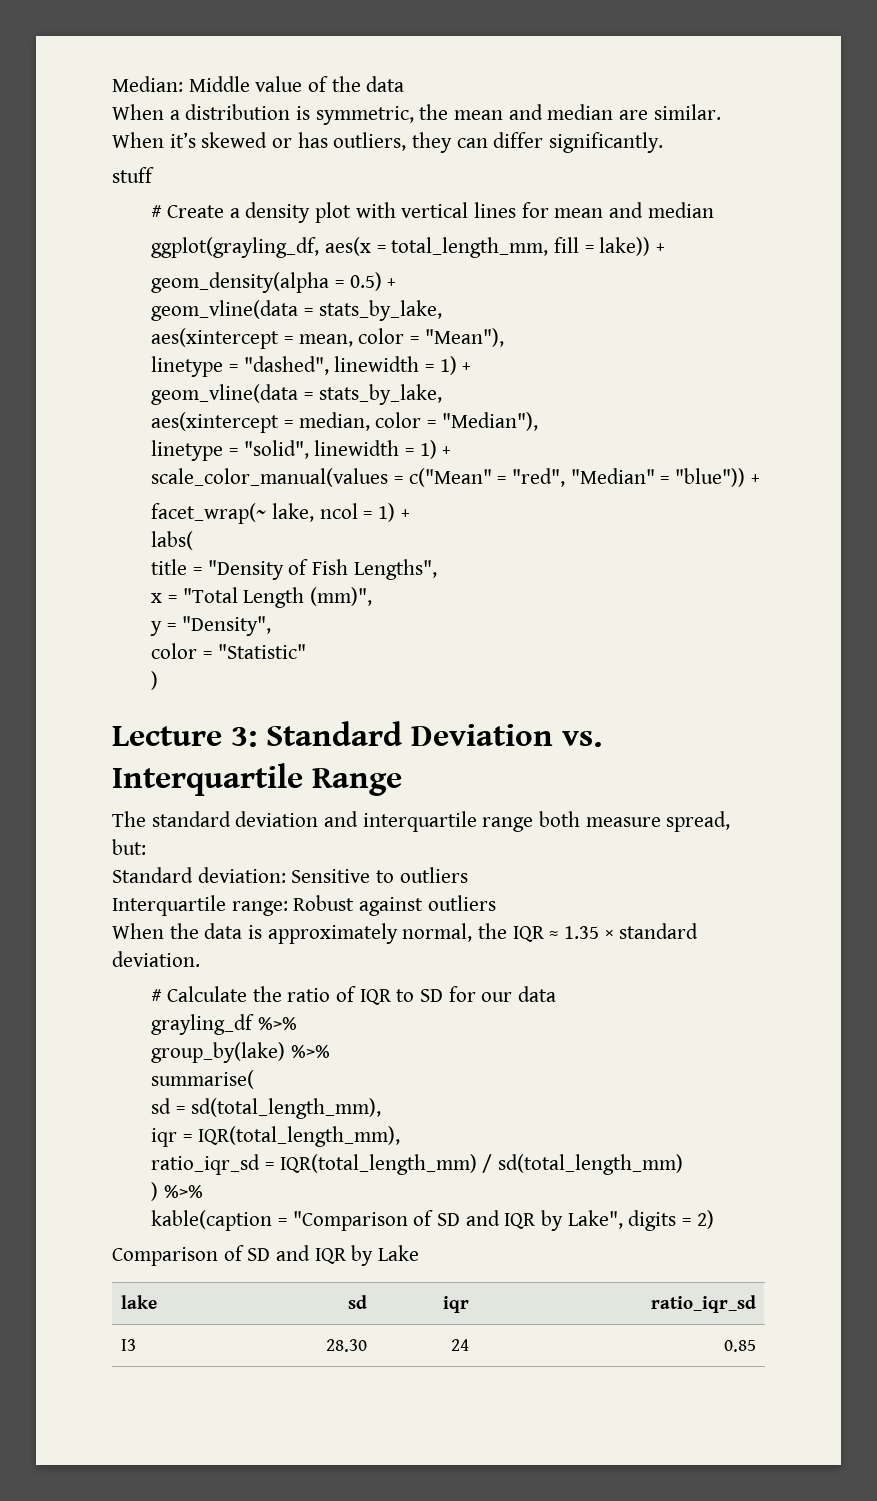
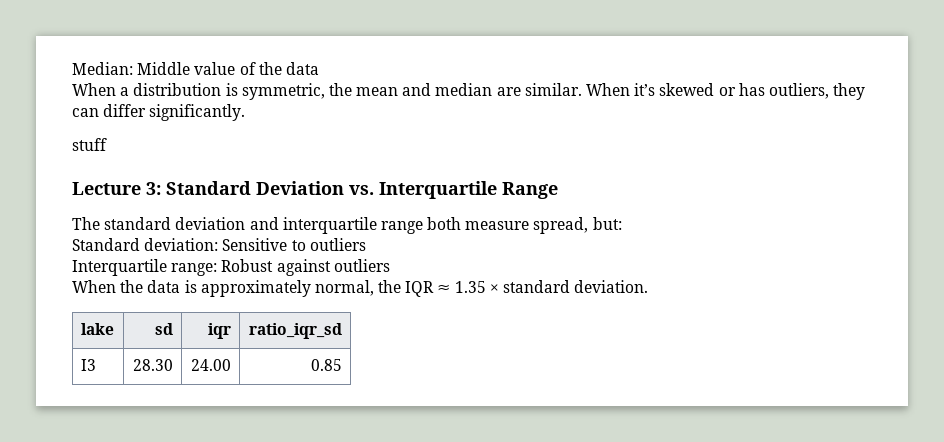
[151,202,714,223] [151,237,665,258] [151,272,397,293] [151,300,442,321] [151,328,504,349] [151,356,472,377] [151,384,442,405] [151,412,538,433] [151,440,452,461] [151,468,760,487] [151,503,410,524] [151,531,194,550] [151,559,437,580] [151,587,372,608] [150,616,271,636] [151,643,306,659] [151,671,159,690] // # Create a density plot with vertical lines for mean and median // ggplot(grayling_df, aes(x = total_length_mm, fill = lake)) + // geom_density(alpha = 0.5) + // geom_vline(data = stats_by_lake, // aes(xintercept = mean, color = "Mean"), // linetype = "dashed", linewidth = 1) + // geom_vline(data = stats_by_lake, // aes(xintercept = median, color = "Median"), // linetype = "solid", linewidth = 1) + // scale_color_manual(values = c("Mean" = "red", "Median" = "blue")) + // facet_wrap(~ lake, ncol = 1) + // labs( // title = "Density of Fish Lengths", // x = "Total Length (mm)", // y = "Density", // color = "Statistic" // ) -> (107, 144) none
[151,986,556,1005] [151,1014,297,1035] [151,1042,330,1063] [151,1070,255,1089] [151,1098,381,1119] [151,1126,400,1147] [151,1154,683,1175] [151,1182,203,1201] [151,1210,714,1231] [112,1245,420,1266] // # Calculate the ratio of IQR to SD for our data // grayling_df %>% // group_by(lake) %>% // summarise( // sd = sd(total_length_mm), // iqr = IQR(total_length_mm), // ratio_iqr_sd = IQR(total_length_mm) / sd(total_length_mm) // ) %>% // kable(caption = "Comparison of SD and IQR by Lake", digits = 2) // Comparison of SD and IQR by Lake -> (649, 286) none
[451,1339,470,1351] 24 -> [191,359,232,371] 24.00

